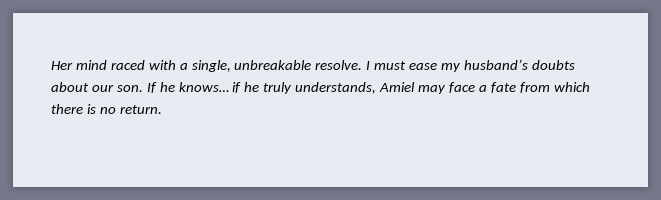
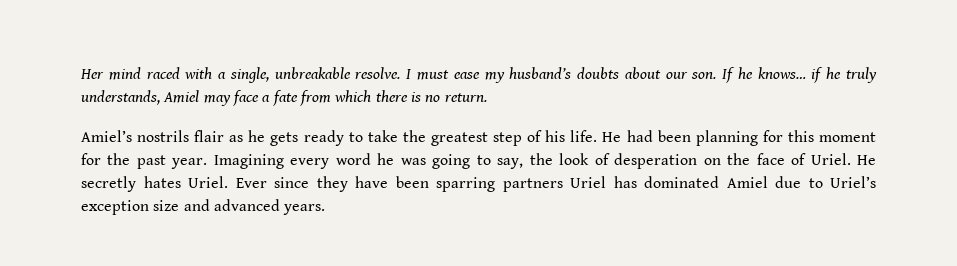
(162, 109) none -> [81,130,876,146] [81,153,877,169] [81,176,876,192] [81,199,326,215] // Amiel’s nostrils flair as he gets ready to take the greatest step of his life. He had been planning for this moment for the past year. Imagining every word he was going to say, the look of desperation on the face of Uriel. He secretly hates Uriel. Ever since they have been sparring partners Uriel has dominated Amiel due to Uriel’s exception size and advanced years.

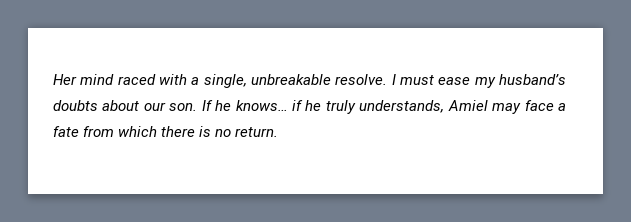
[81,130,876,146] [81,153,877,169] [81,176,876,192] [81,199,326,215] // Amiel’s nostrils flair as he gets ready to take the greatest step of his life. He had been planning for this moment for the past year. Imagining every word he was going to say, the look of desperation on the face of Uriel. He secretly hates Uriel. Ever since they have been sparring partners Uriel has dominated Amiel due to Uriel’s exception size and advanced years. -> (279, 132) none

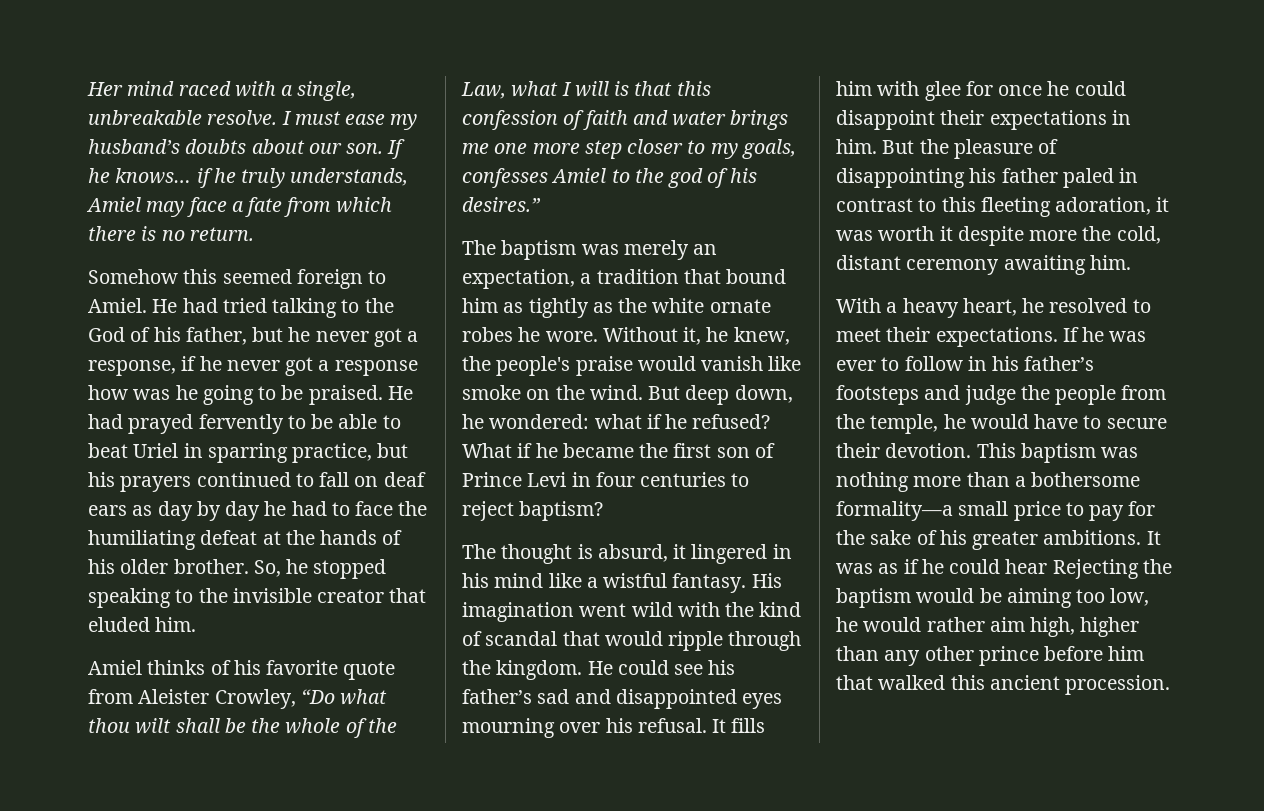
(279, 132) none -> [88,269,387,289] [88,298,394,318] [88,327,419,347] [88,356,418,376] [88,385,413,405] [88,414,401,434] [88,443,409,463] [88,472,426,492] [88,501,428,521] [88,530,403,550] [88,559,387,579] [88,588,427,608] [88,617,197,632] [88,660,396,680] [88,689,388,709] [88,718,397,738] [461,81,711,99] [462,110,789,130] [462,139,796,159] [462,168,757,188] [462,197,541,212] [462,240,718,260] [462,269,787,289] [462,298,771,318] [462,327,790,345] [462,356,802,376] [462,385,793,405] [462,414,771,429] [462,443,775,458] [462,472,750,487] [462,501,604,521] [462,544,792,564] [462,573,782,593] [462,602,802,622] [462,631,802,651] [462,660,736,680] [462,689,783,709] [462,718,766,738] [836,81,1126,101] [836,110,1131,130] [836,139,1059,159] [836,168,1139,188] [836,197,1170,217] [836,226,1161,246] [836,255,1131,275] [836,298,1151,318] [836,327,1147,347] [836,356,1095,371] [836,385,1167,405] [836,414,1167,434] [836,443,1139,463] [836,472,1141,492] [836,501,1156,521] [836,530,1161,550] [836,559,1172,579] [836,588,1150,608] [836,617,1140,637] [836,646,1145,666] [836,675,1171,695] // Somehow this seemed foreign to Amiel. He had tried talking to the God of his father, but he never got a response, if he never got a response how was he going to be praised. He had prayed fervently to be able to beat Uriel in sparring practice, but his prayers continued to fall on deaf ears as day by day he had to face the humiliating defeat at the hands of his older brother. So, he stopped speaking to the invisible creator that eluded him. // Amiel thinks of his favorite quote from Aleister Crowley, “Do what thou wilt shall be the whole of the Law, what I will is that this confession of faith and water brings me one more step closer to my goals, confesses Amiel to the god of his desires.” // The baptism was merely an expectation, a tradition that bound him as tightly as the white ornate robes he wore. Without it, he knew, the people's praise would vanish like smoke on the wind. But deep down, he wondered: what if he refused? What if he became the first son of Prince Levi in four centuries to reject baptism? // The thought is absurd, it lingered in his mind like a wistful fantasy. His imagination went wild with the kind of scandal that would ripple through the kingdom. He could see his father’s sad and disappointed eyes mourning over his refusal. It fills him with glee for once he could disappoint their expectations in him. But the pleasure of disappointing his father paled in contrast to this fleeting adoration, it was worth it despite more the cold, distant ceremony awaiting him. // With a heavy heart, he resolved to meet their expectations. If he was ever to follow in his father’s footsteps and judge the people from the temple, he would have to secure their devotion. This baptism was nothing more than a bothersome formality—a small price to pay for the sake of his greater ambitions. It was as if he could hear Rejecting the baptism would be aiming too low, he would rather aim high, higher than any other prince before him that walked this ancient procession.

